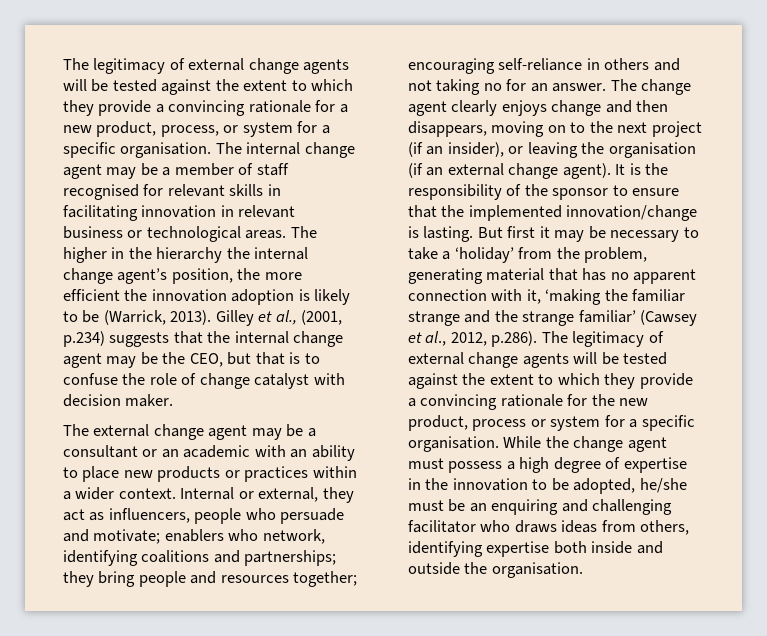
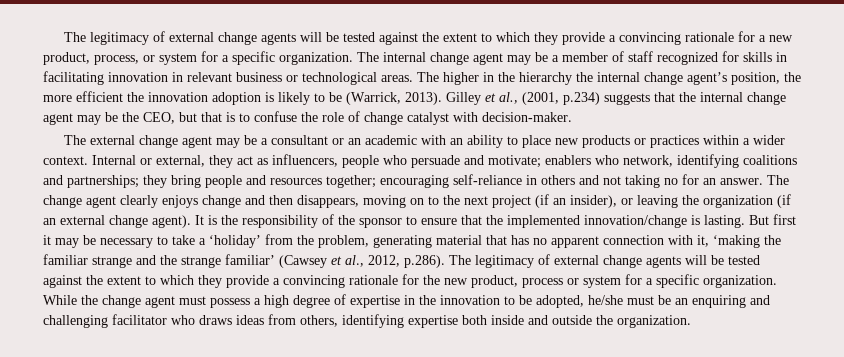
[120,142,212,158] organisation. -> [279,52,353,65] organization.
[63,184,225,200] recognised for relevant -> [657,51,739,65] recognized for
[63,394,174,407] decision maker. -> [482,112,572,122] decision-maker.
[608,142,696,158] organisation -> [703,195,773,208] organization
[408,436,499,452] organisation. -> [703,275,777,288] organization.
[491,562,583,578] organisation. -> [617,315,691,328] organization.

